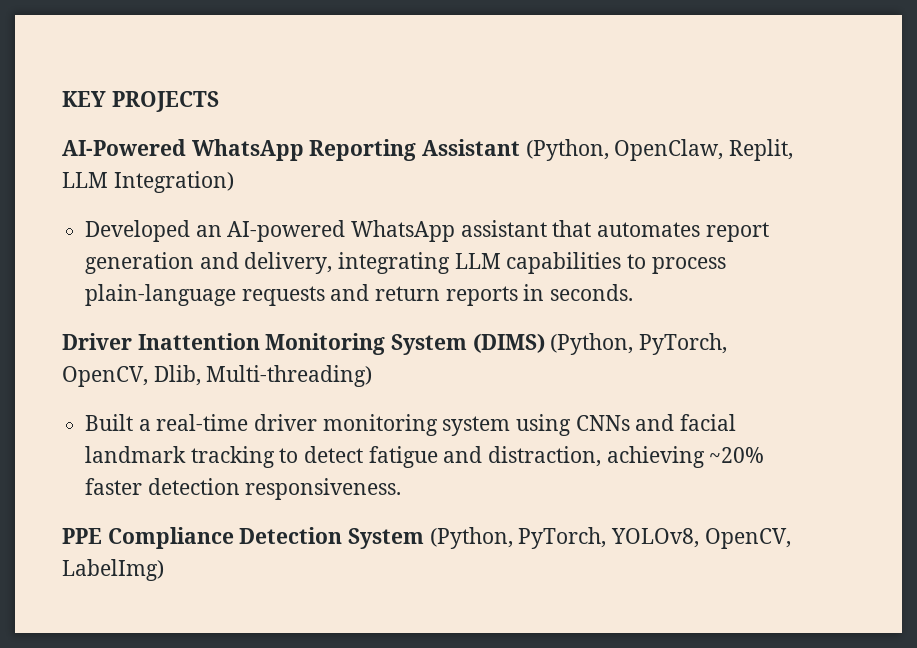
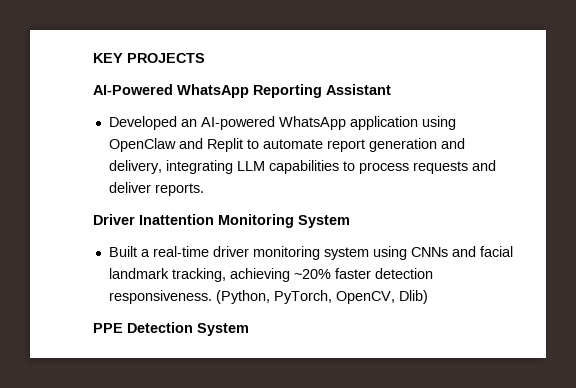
[525,139,794,161] [62,171,234,193] (Python, OpenClaw, Replit, LLM Integration) -> (391, 89) none
[460,220,701,237] assistant that automates -> [349,116,456,130] [108,138,323,152] application using OpenClaw and Replit to automate
[85,284,237,306] plain-language -> (409, 168) none
[375,284,634,306] return reports in seconds. -> [108,182,204,196] deliver reports.
[472,333,728,355] [62,365,373,387] (DIMS) (Python, PyTorch, OpenCV, Dlib, Multi-threading) -> (350, 221) none
[190,446,602,468] tracking to detect fatigue and distraction, -> [171,268,226,282] tracking,
(402, 489) none -> [215,290,428,304] (Python, PyTorch, OpenCV, Dlib)
[107,527,234,549] Compliance -> (123, 328) none
[429,527,791,549] [62,559,164,581] (Python, PyTorch, YOLOv8, OpenCV, LabelImg) -> (249, 329) none

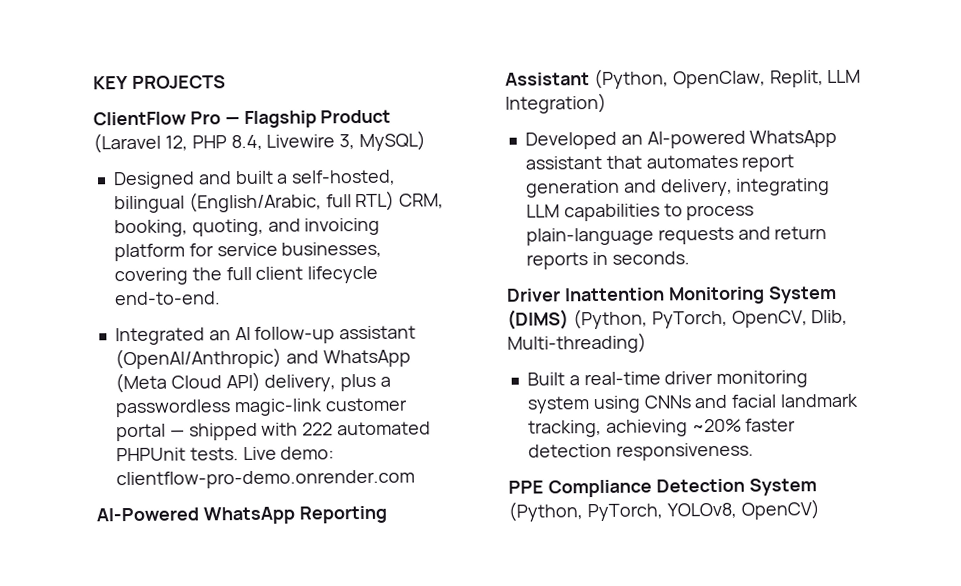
(205, 58) none -> [93,109,392,129] [93,130,427,154] [112,169,397,190] [113,190,445,214] [113,217,381,238] [113,241,383,262] [113,265,379,286] [113,291,221,306] [114,325,417,346] [114,347,411,370] [114,371,392,394] [114,397,408,418] [115,421,432,442] [115,446,335,462] [115,469,415,490] // ClientFlow Pro — Flagship Product (Laravel 12, PHP 8.4, Livewire 3, MySQL) // Designed and built a self-hosted, bilingual (English/Arabic, full RTL) CRM, booking, quoting, and invoicing platform for service businesses, covering the full client lifecycle end-to-end. // Integrated an AI follow-up assistant (OpenAI/Anthropic) and WhatsApp (Meta Cloud API) delivery, plus a passwordless magic-link customer portal — shipped with 222 automated PHPUnit tests. Live demo: clientflow-pro-demo.onrender.com
(391, 89) none -> [593,68,862,90] [505,92,607,114] (Python, OpenClaw, Replit, LLM Integration)
[349,116,456,130] [108,138,323,152] application using OpenClaw and Replit to automate -> [524,154,738,170] assistant that automates
(409, 168) none -> [525,227,654,246] plain-language
[108,182,204,196] deliver reports. -> [774,226,828,240] [525,251,690,270] return reports in seconds.
(350, 221) none -> [507,308,849,330] [507,332,647,354] (DIMS) (Python, PyTorch, OpenCV, Dlib, Multi-threading)
[215,290,428,304] [93,322,249,336] (Python, PyTorch, OpenCV, Dlib) // PPE Detection System -> [508,478,817,498] [508,499,820,522] // PPE Compliance Detection System (Python, PyTorch, YOLOv8, OpenCV)

